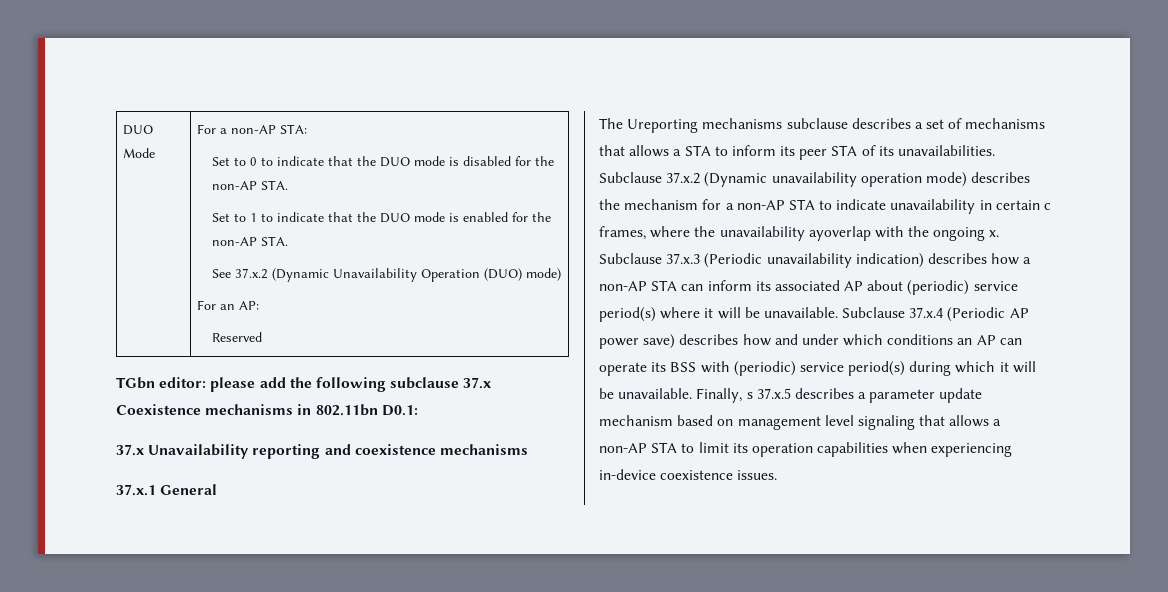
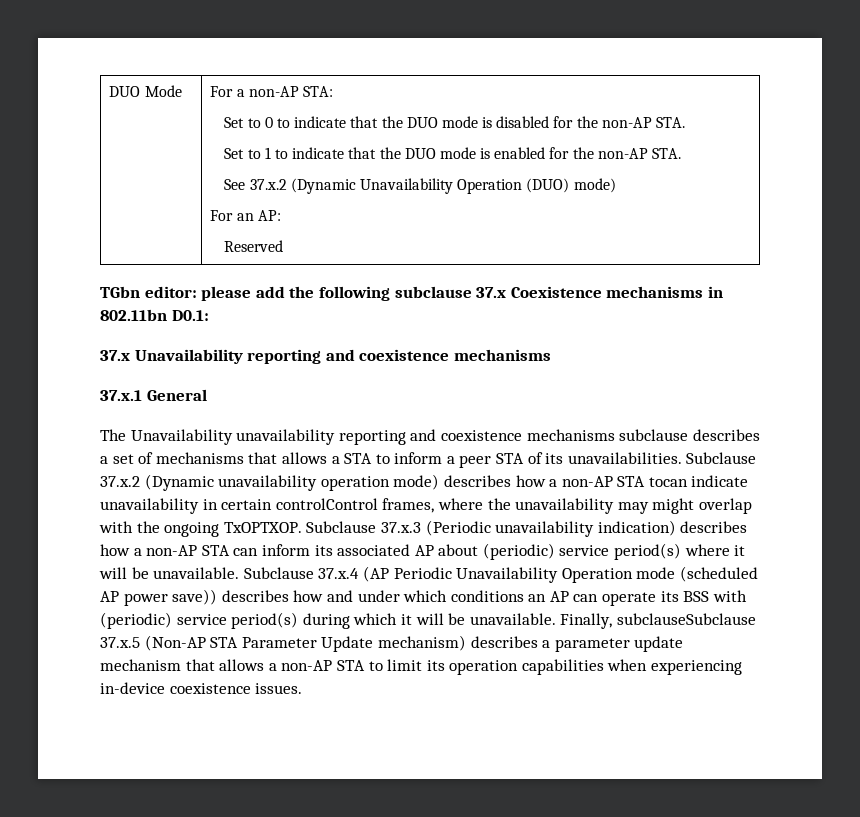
[627,119,699,133] Ureporting -> [130,429,522,445] Unavailability unavailability reporting and coexistence
[780,146,796,156] its -> [446,456,455,464] a
[599,199,833,210] the mechanism for a non-AP STA to -> [515,475,688,487] how a non-AP STA tocan
[1044,203,1052,210] c -> [275,498,378,510] controlControl
[808,226,871,241] ayoverlap -> [617,498,752,514] may might overlap
[989,230,1000,237] x. -> [223,522,302,533] TxOPTXOP.
[947,307,1006,322] (Periodic -> [362,566,758,583] (AP Periodic Unavailability Operation mode (scheduled
[643,334,676,349] save) -> [172,589,218,605] save))
[746,388,791,399] s 37.x.5 -> [616,613,756,625] [100,635,466,652] subclauseSubclause 37.x.5 (Non-AP STA Parameter Update mechanism)
[677,415,915,430] based on management level signaling -> (181, 665) none

